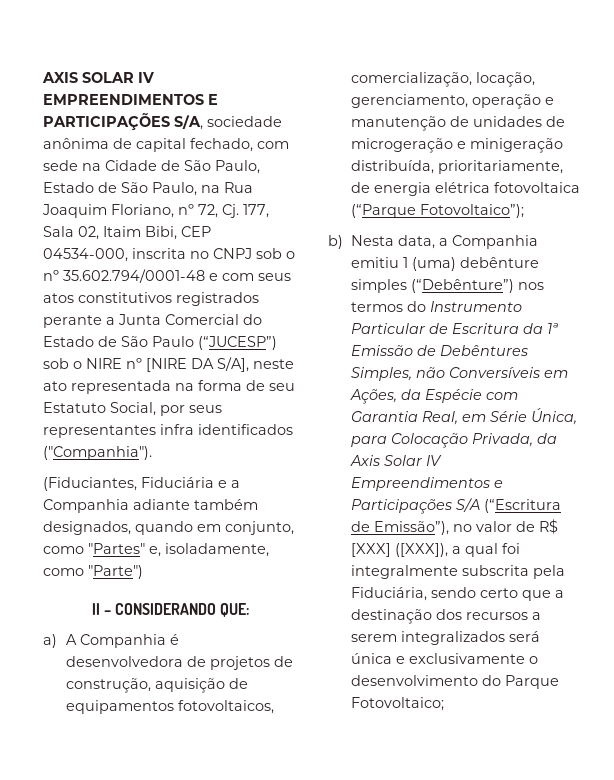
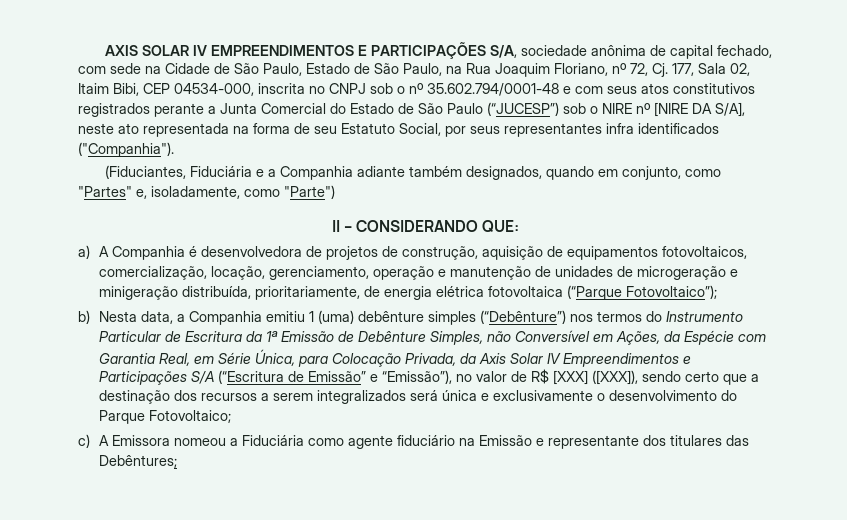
[440,345,529,356] Debêntures -> [358,331,427,342] Debênture
[449,367,541,378] Conversíveis -> [515,330,591,342] Conversível
[374,521,450,535] Emissão”), -> [308,370,453,384] Emissão” e “Emissão”),
[452,543,521,557] [351,565,566,579] [351,587,428,601] a qual foi integralmente subscrita pela Fiduciária, -> (639, 377) none
(445, 704) none -> [78,434,750,449] [99,455,178,468] // c) A Emissora nomeou a Fiduciária como agente fiduciário na Emissão e representante dos titulares das Debêntures;

